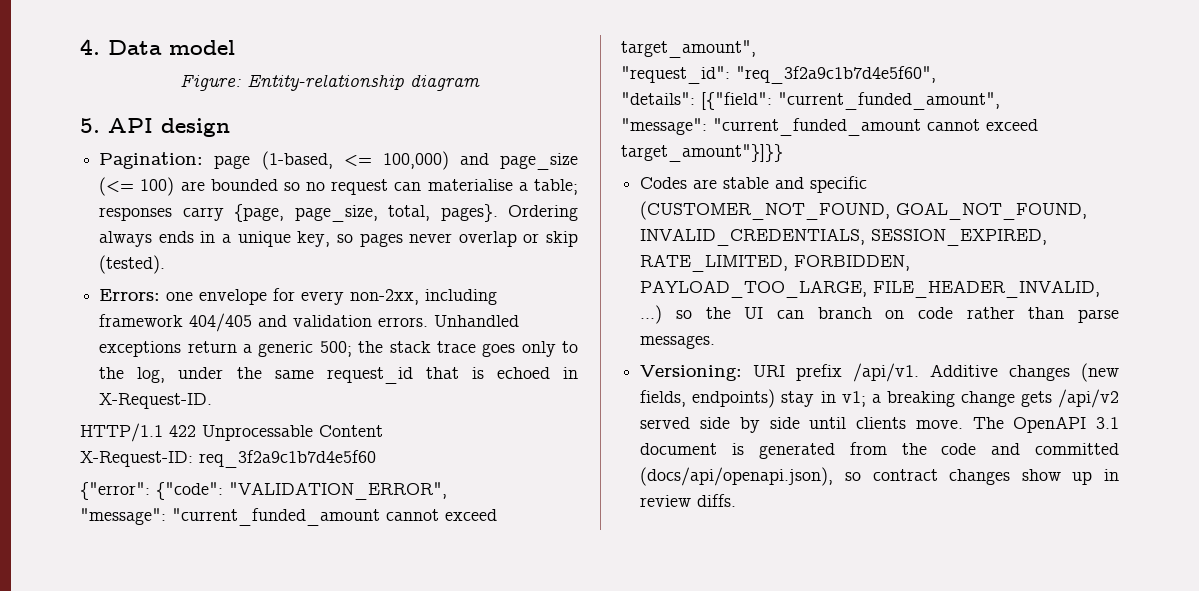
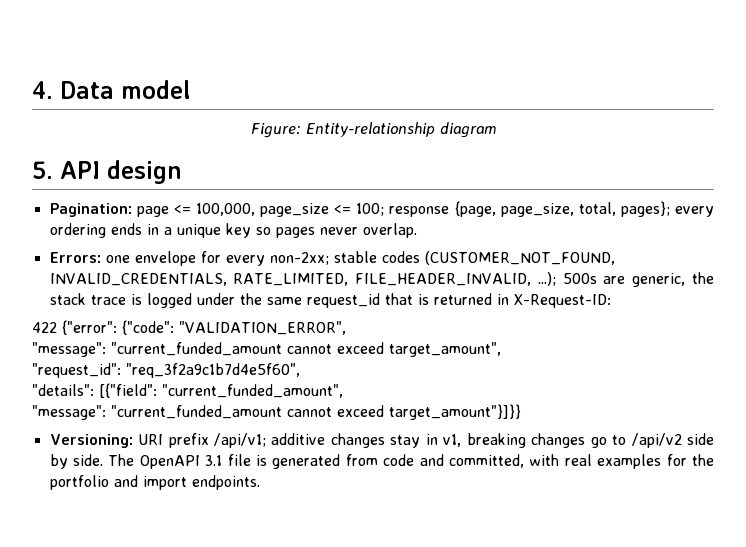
[261,151,578,170] [99,177,579,196] [99,204,578,222] [99,231,153,247] (1-based, <= 100,000) and page_size (<= 100) are bounded so no request can materialise a table; responses carry {page, page_size, total, pages}. Ordering always -> [173,201,715,217] [49,223,106,238] <= 100,000, page_size <= 100; response {page, page_size, total, pages}; every ordering
[297,231,331,247] key, -> [225,223,251,238] key
[458,231,578,247] [99,255,166,274] overlap or skip (tested). -> [362,223,417,238] overlap.
[350,289,498,305] [99,313,520,332] [99,341,578,357] [99,367,166,383] non-2xx, including framework 404/405 and validation errors. Unhandled exceptions return a generic 500; the stack trace goes only to the log, -> [269,251,615,265] [49,272,714,287] [49,293,192,308] non-2xx; stable codes (CUSTOMER_NOT_FOUND, INVALID_CREDENTIALS, RATE_LIMITED, FILE_HEADER_INVALID, ...); 500s are generic, the stack trace is logged
[496,367,578,379] [99,393,213,409] [80,423,383,442] [80,450,376,468] echoed in X-Request-ID. // HTTP/1.1 422 Unprocessable Content // X-Request-ID: req_3f2a9c1b7d4e5f60 // -> [433,293,611,308] [32,322,57,333] returned in X-Request-ID: // 422
[640,176,868,193] [640,201,1088,220] [640,228,1048,246] [640,254,911,272] [640,280,1101,298] [640,305,1119,324] [640,335,716,349] [640,363,1119,382] [640,389,1119,408] [640,417,963,433] Codes are stable and specific (CUSTOMER_NOT_FOUND, GOAL_NOT_FOUND, INVALID_CREDENTIALS, SESSION_EXPIRED, RATE_LIMITED, FORBIDDEN, PAYLOAD_TOO_LARGE, FILE_HEADER_INVALID, ...) so the UI can branch on code rather than parse messages. // Versioning: URI prefix /api/v1. Additive changes (new fields, endpoints) stay in v1; a breaking change gets /api/v2 served side by side until clients move. -> [49,433,714,448] [49,454,103,469] Versioning: URI prefix /api/v1; additive changes stay in v1, breaking changes go to /api/v2 side by side.
[640,443,718,455] document -> [227,454,251,466] file
[901,443,927,455] the -> (378, 460) none
[1035,443,1119,455] [640,467,1119,486] [640,494,737,507] committed (docs/api/openapi.json), so contract changes show up in review diffs. -> [448,454,714,469] [49,475,260,490] committed, with real examples for the portfolio and import endpoints.

